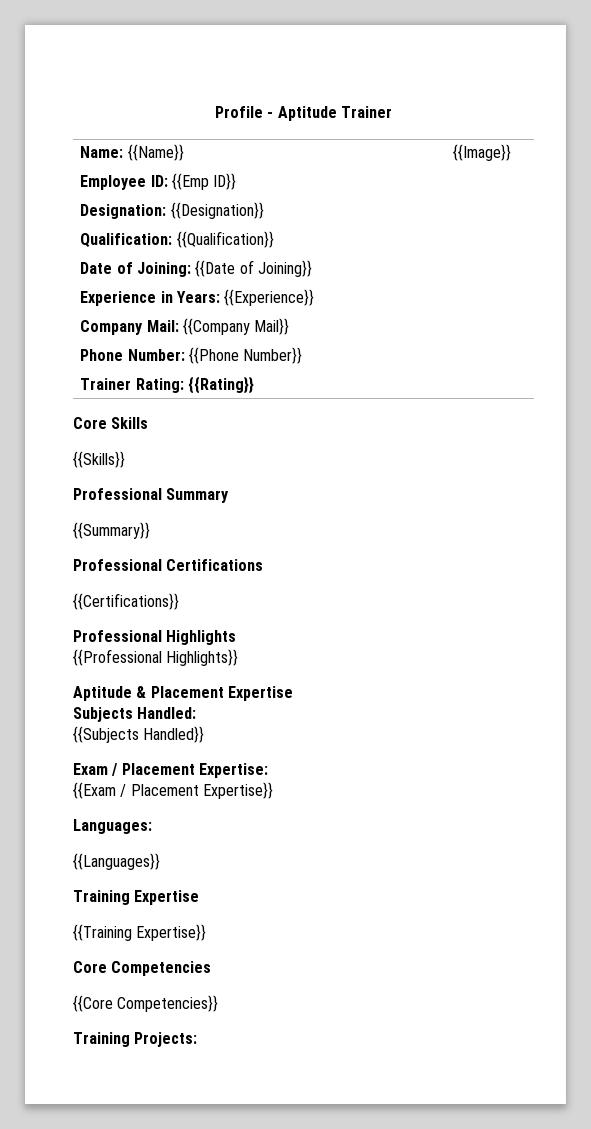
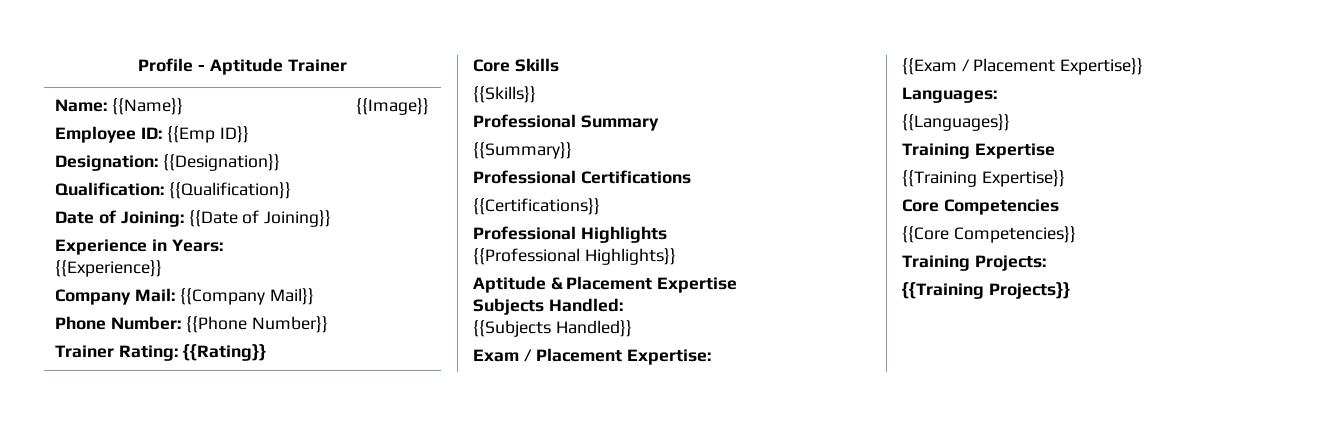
(198, 1039) none -> [902,282,1070,299] // {{Training Projects}}

